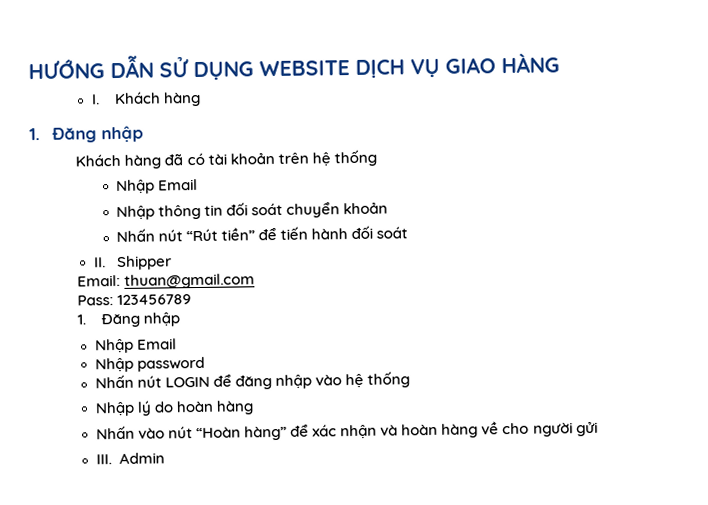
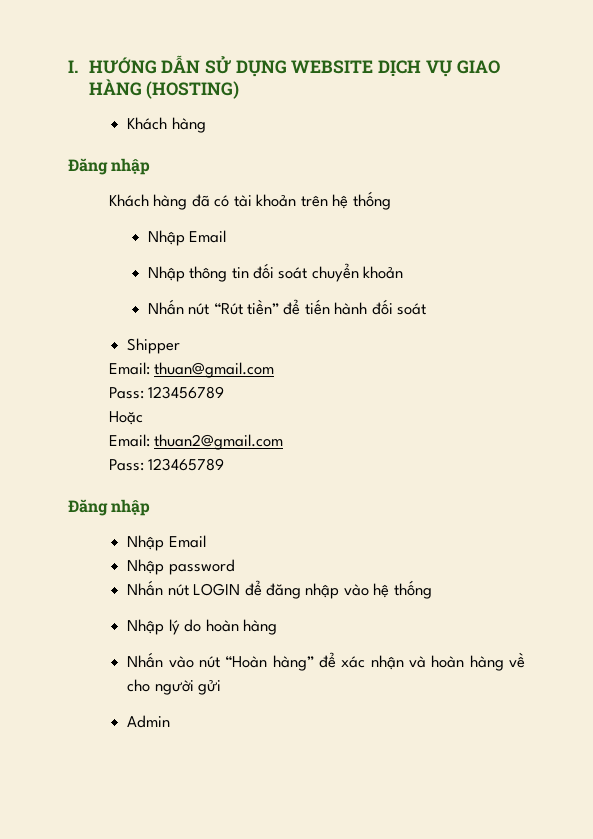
(28, 69) none -> [68,60,78,73] I.
[90,94,100,105] // I. -> [146,81,240,99] (HOSTING) //
[29,127,40,141] 1. -> (206, 125) none
[93,257,106,268] II. -> (427, 309) none
[77,314,87,325] 1. -> [109,411,144,425] [109,434,284,450] [109,458,225,471] Hoặc // Email: thuan2@gmail.com // Pass: 123465789 //
[95,454,112,465] III. -> (222, 687) none

